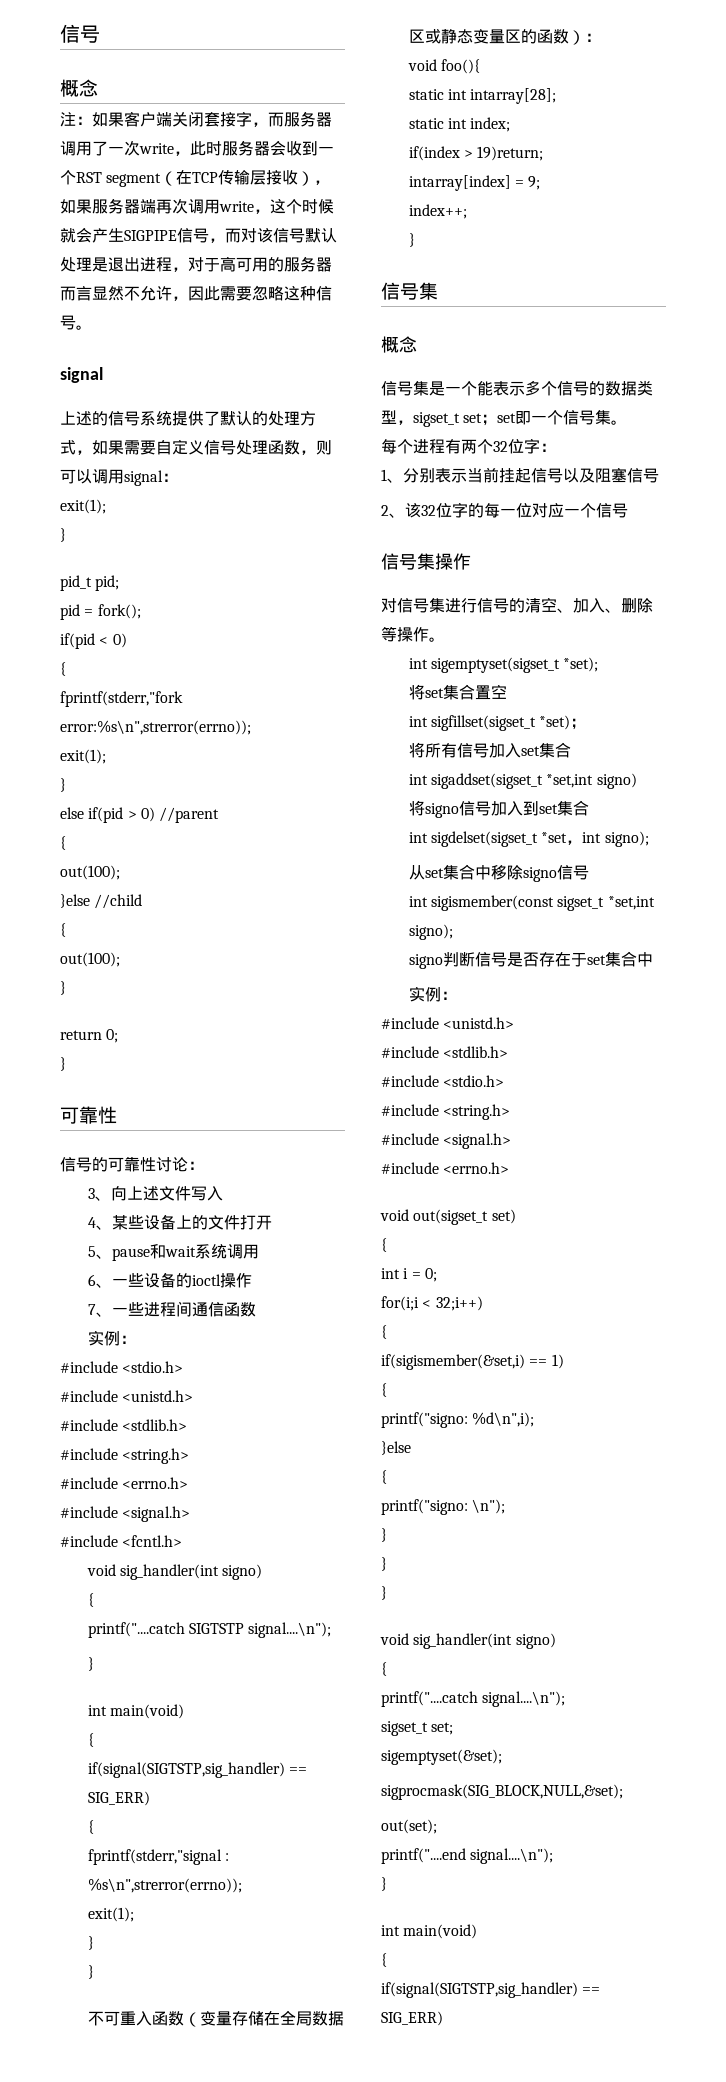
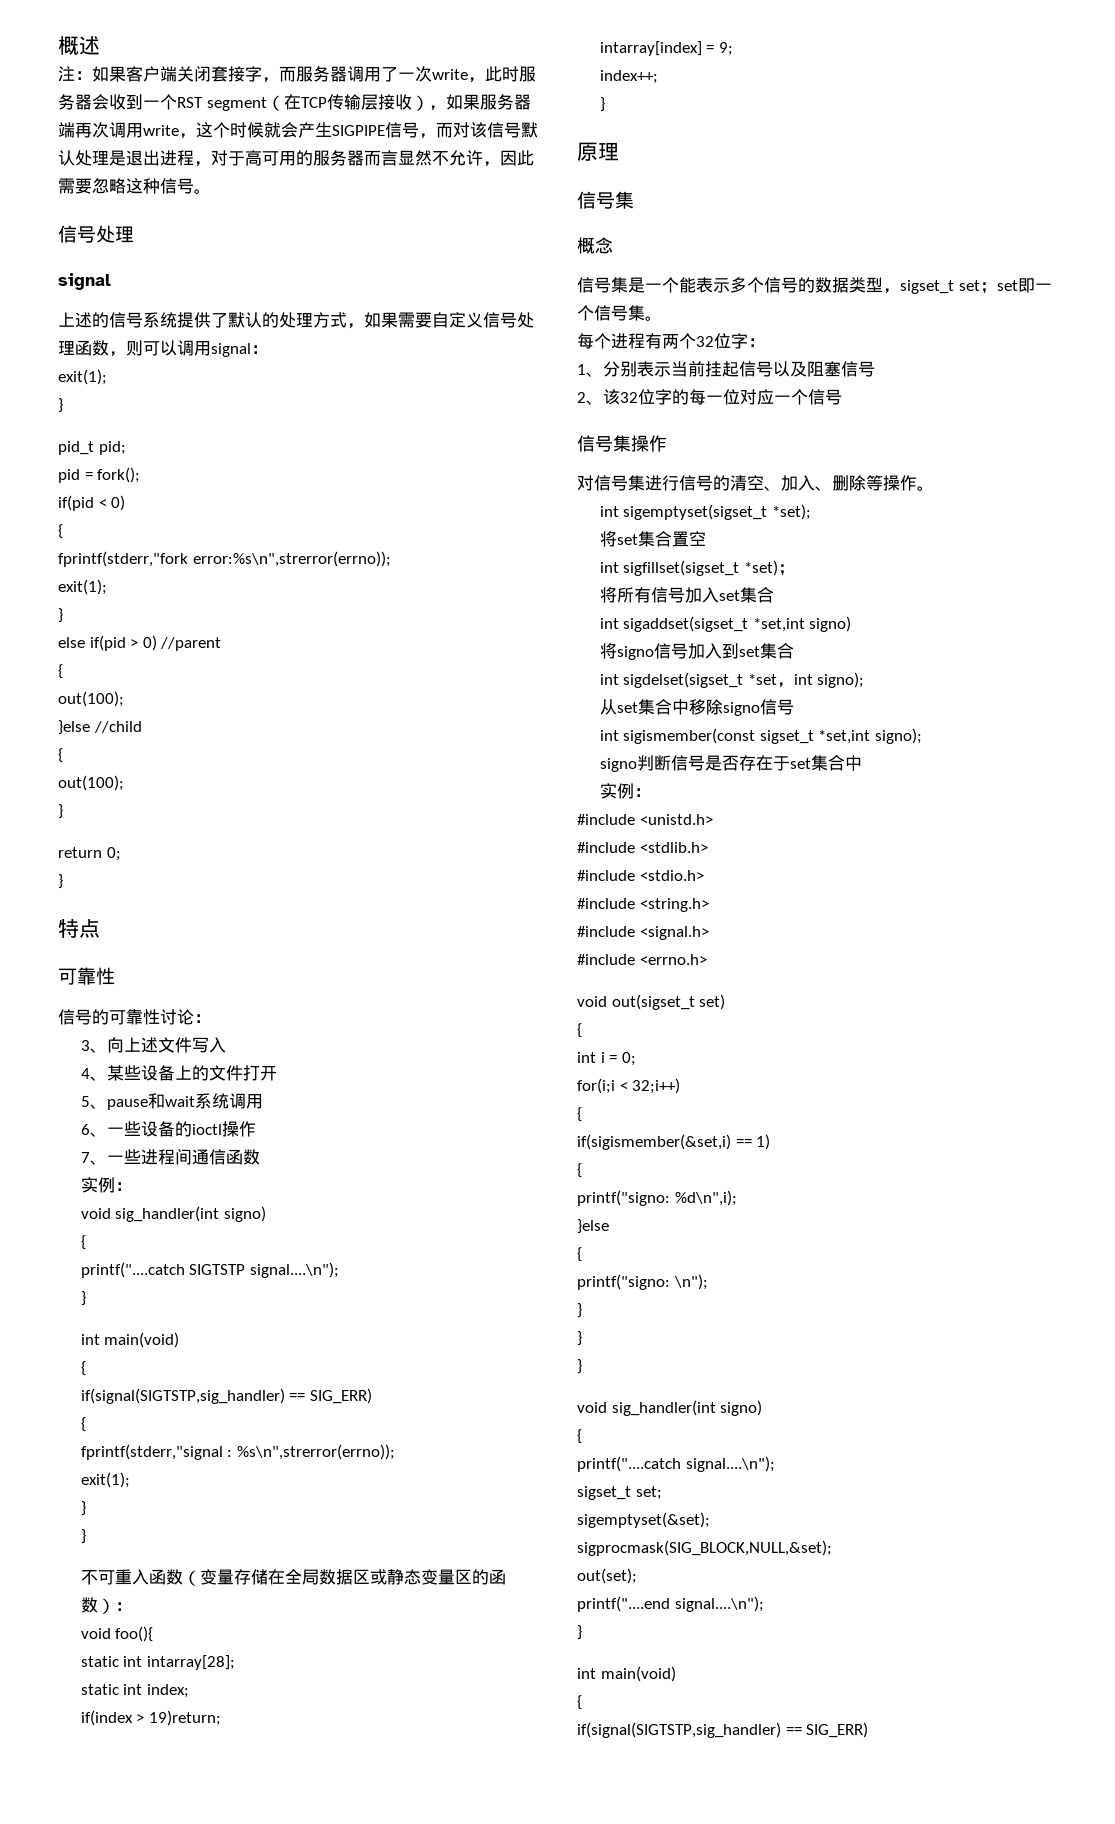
[60,24,100,43] [60,79,98,97] 信号 // 概念 -> [58,36,100,55] 概述
(92, 327) none -> [58,225,134,243] // 信号处理
(66, 1064) none -> [58,918,100,938] // 特点
[60,1361,184,1373] [60,1390,194,1402] [60,1419,188,1431] [60,1448,190,1464] [60,1477,189,1489] [60,1506,191,1522] [60,1535,183,1547] // #include <stdio.h> // #include <unistd.h> // #include <stdlib.h> // #include <string.h> // #include <errno.h> // #include <signal.h> // #include <fcntl.h> -> (132, 1186) none
(415, 240) none -> [577,142,619,161] // 原理

